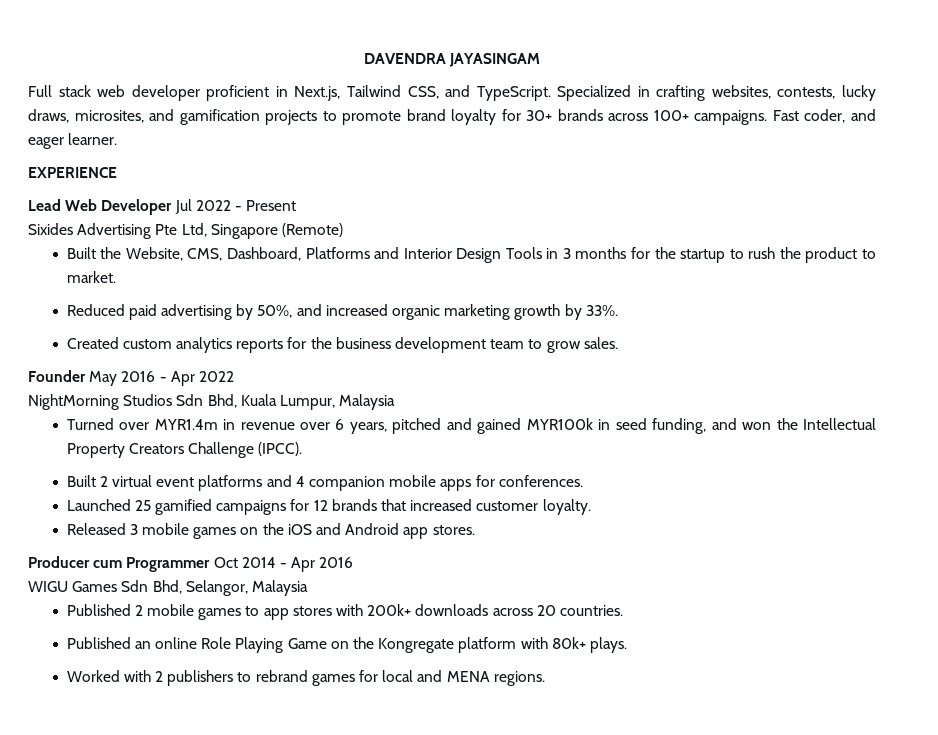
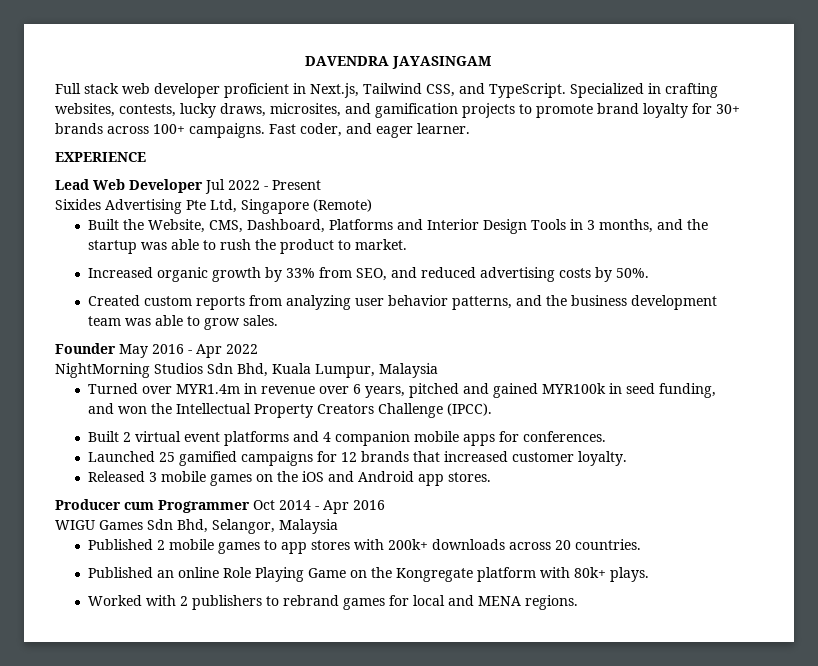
[575,247,726,263] months for the startup -> [598,219,708,233] [87,239,199,254] months, and the startup was able
[66,304,618,320] [66,337,307,353] Reduced paid advertising by 50%, and increased organic marketing growth by 33%. // Created custom analytics reports for -> [87,267,649,282] [87,295,542,310] Increased organic growth by 33% from SEO, and reduced advertising costs by 50%. // Created custom reports from analyzing user behavior patterns, and
(525, 344) none -> [124,315,183,326] was able

